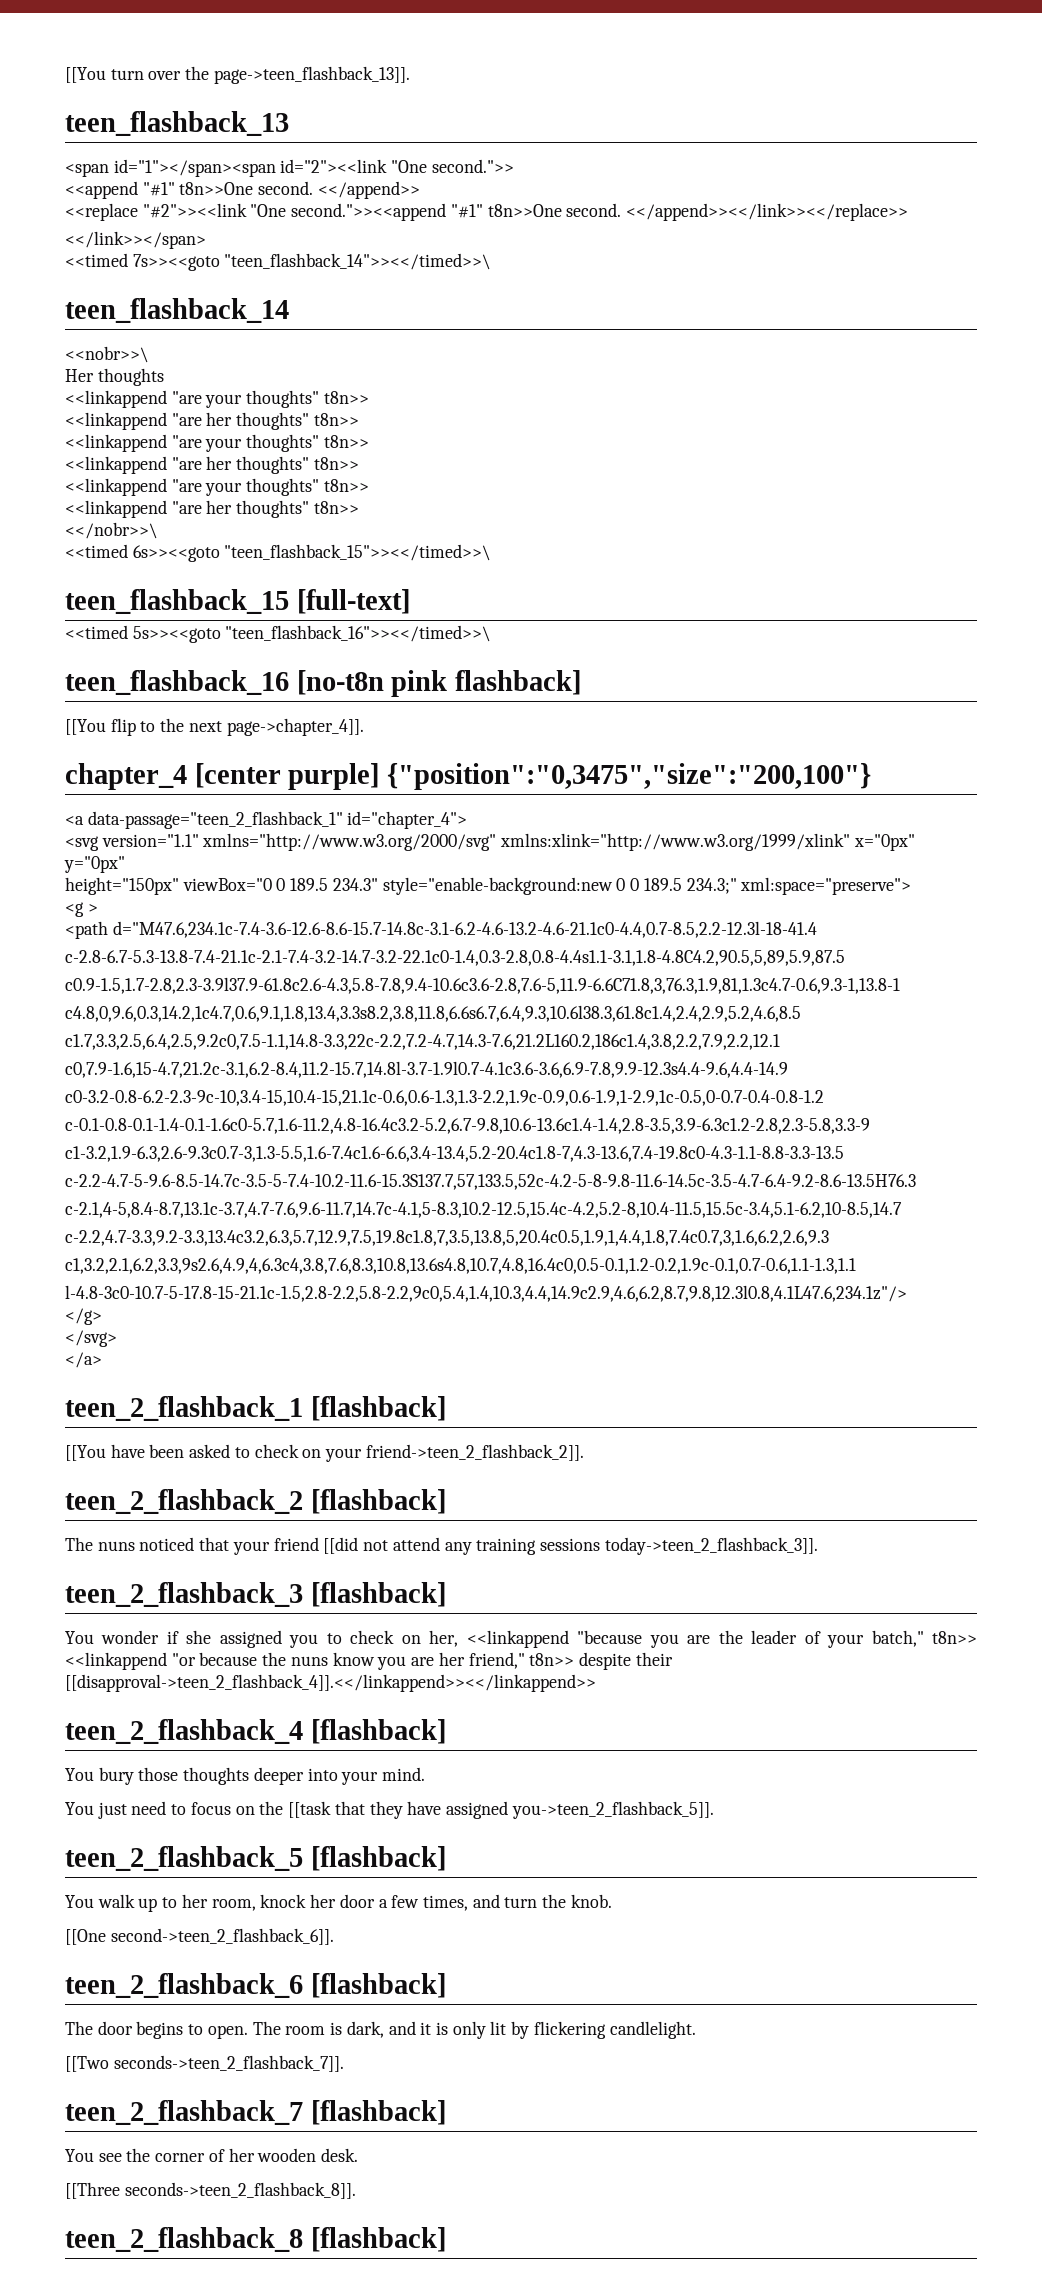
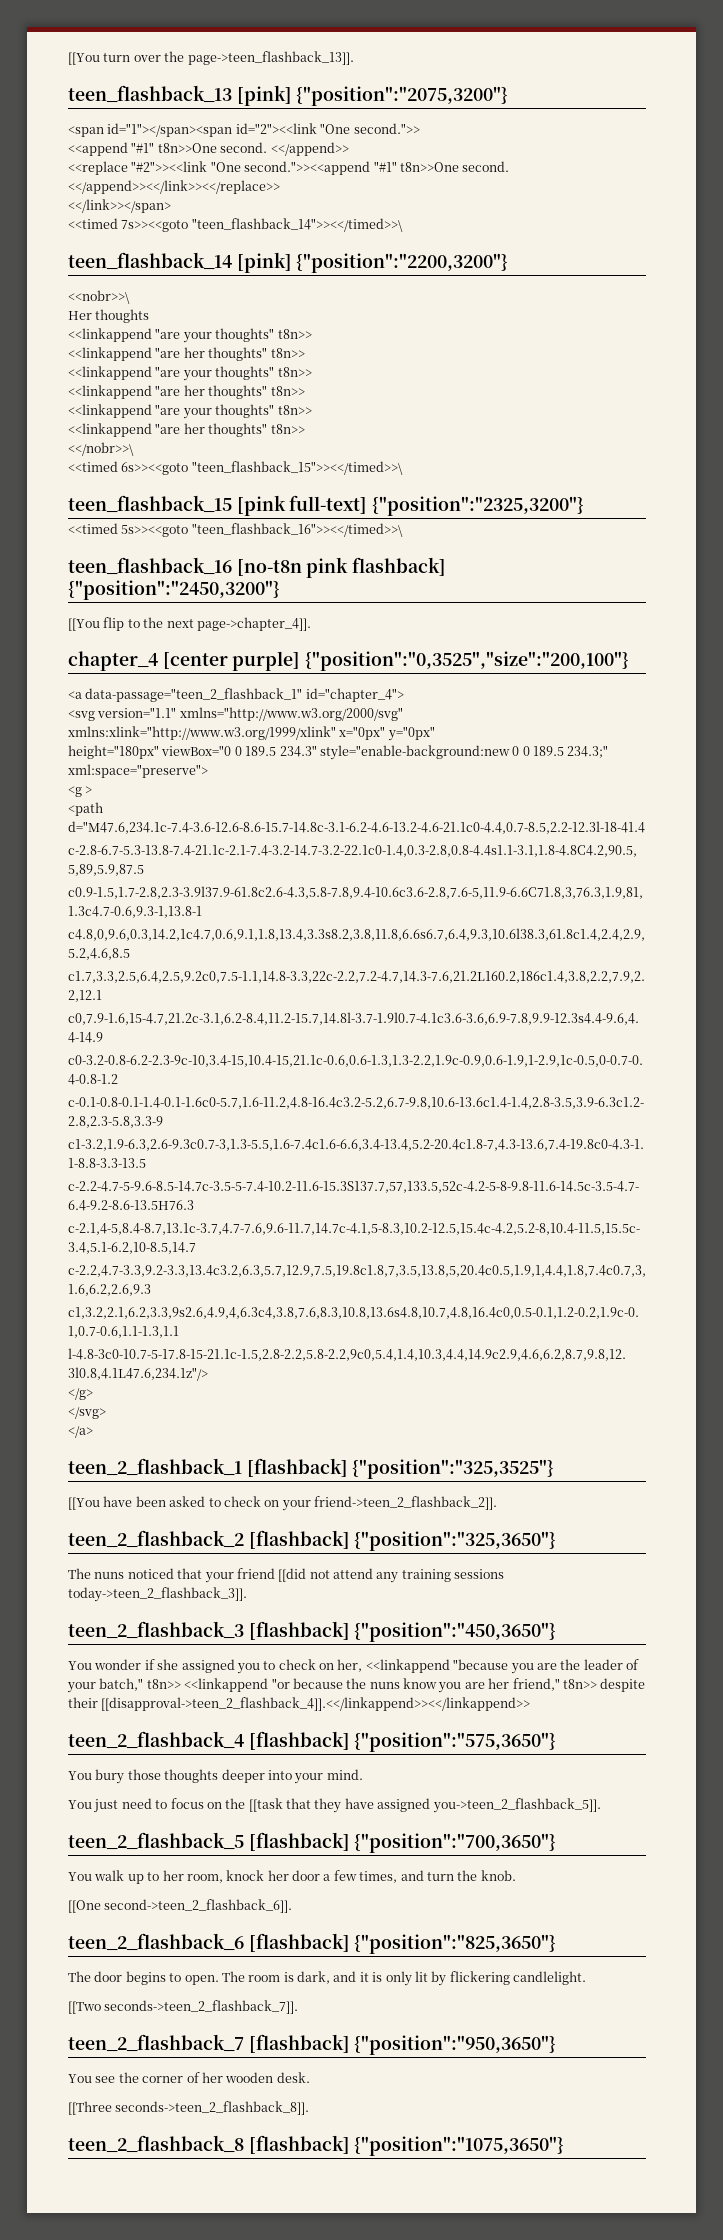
(289, 123) none -> [236,85,509,106] [pink] {"position":"2075,3200"}
(289, 310) none -> [236,252,509,273] [pink] {"position":"2200,3200"}
[296,589,410,614] [full-text] -> [236,495,585,516] [pink full-text] {"position":"2325,3200"}
(582, 682) none -> [68,580,280,600] {"position":"2450,3200"}
[387,763,872,790] {"position":"0,3475","size":"200,100"} -> [305,651,630,671] {"position":"0,3525","size":"200,100"}
[65,877,179,895] height="150px" -> [68,745,159,759] height="180px"
(446, 1408) none -> [352,1459,555,1479] {"position":"325,3525"}
(446, 1501) none -> [354,1531,557,1551] {"position":"325,3650"}
(446, 1594) none -> [354,1622,557,1642] {"position":"450,3650"}
(446, 1731) none -> [354,1732,557,1752] {"position":"575,3650"}
(446, 1858) none -> [354,1833,557,1853] {"position":"700,3650"}
(446, 1985) none -> [354,1934,557,1954] {"position":"825,3650"}
(446, 2112) none -> [354,2035,557,2055] {"position":"950,3650"}
(446, 2239) none -> [354,2136,565,2156] {"position":"1075,3650"}

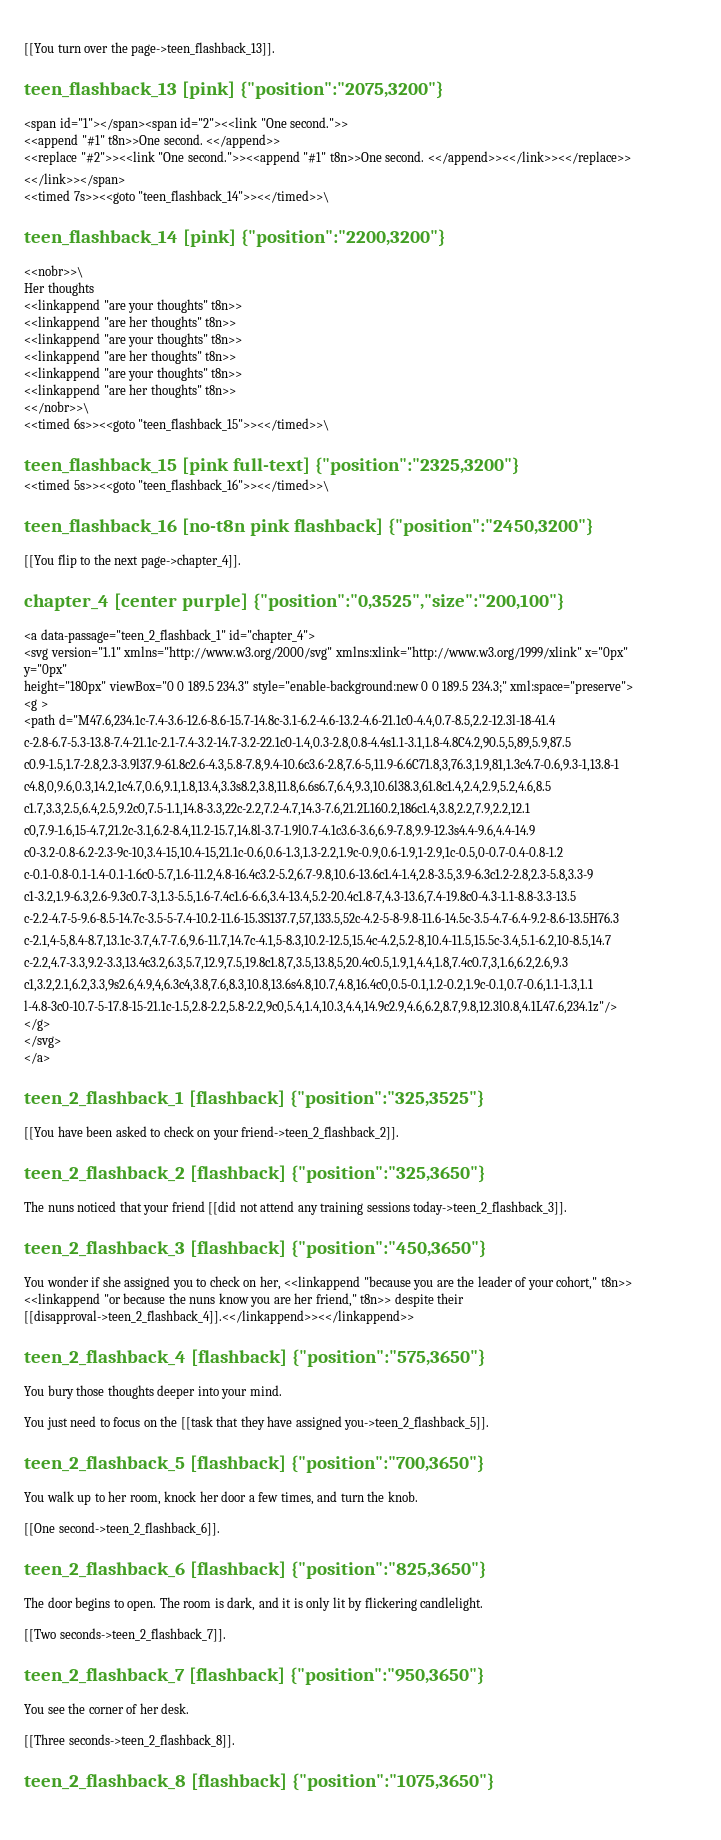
[99,1678,144,1691] batch," -> [556,1276,598,1290] cohort,"
[225,2072,274,2083] wooden -> (159, 1708) none

